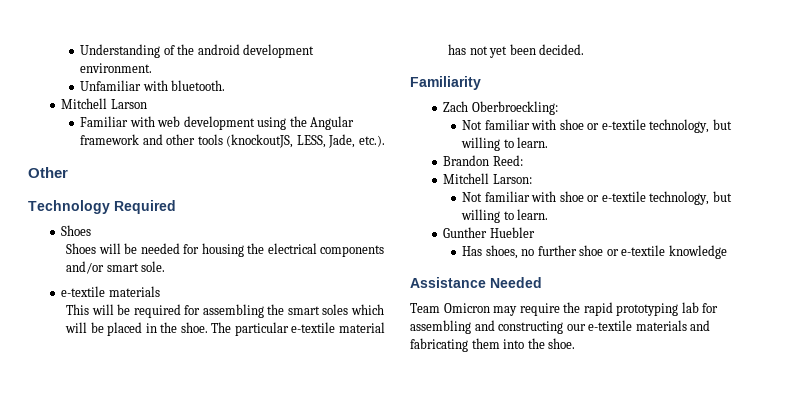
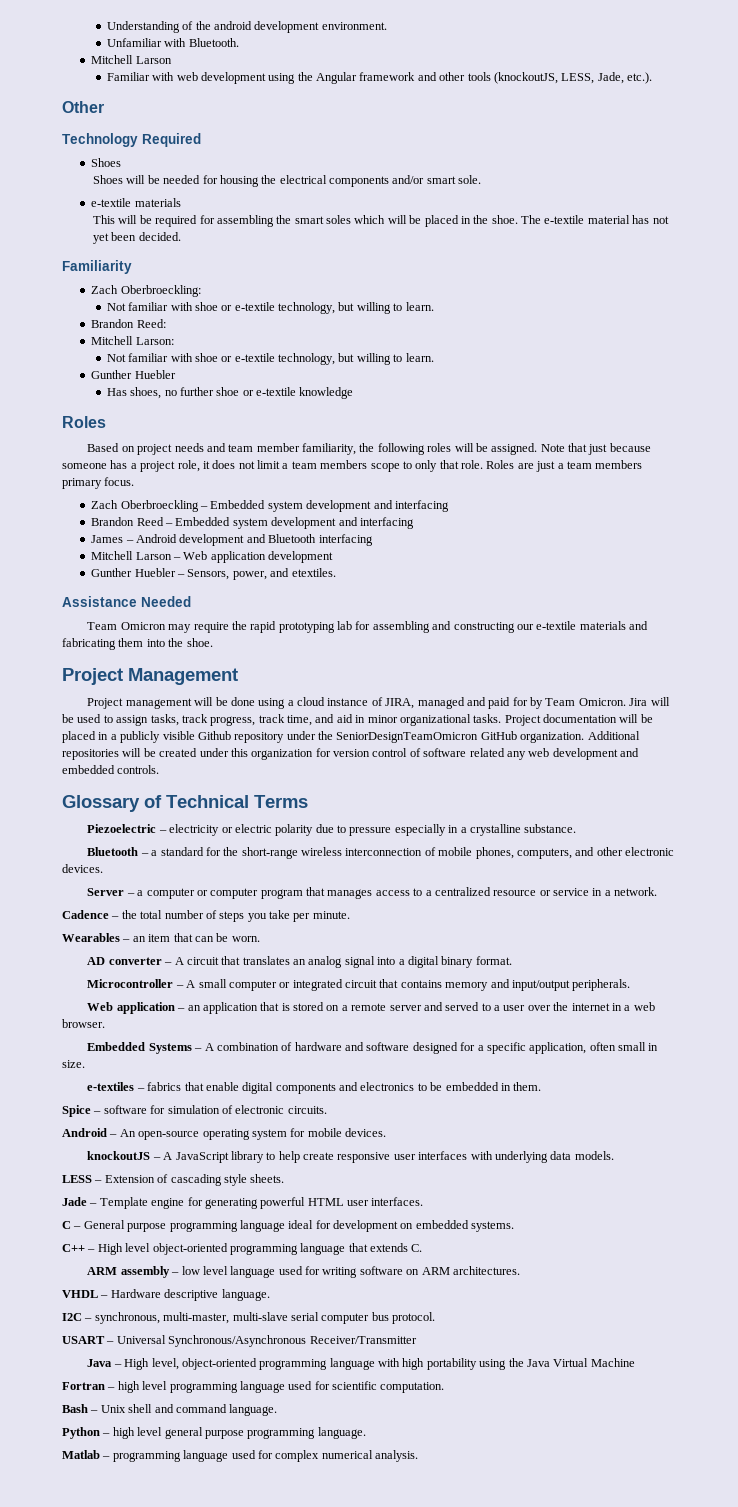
[171,80,226,91] bluetooth. -> [188,38,239,47] Bluetooth.
[234,322,289,336] particular -> (542, 219) none
(727, 252) none -> [62,416,106,428] [87,443,651,455] [62,460,643,472] [62,477,135,489] [91,500,449,512] [91,517,414,529] [91,534,373,546] [91,551,334,563] [91,568,336,580] // Roles // Based on project needs and team member familiarity, the following roles will be assigned. Note that just because someone has a project role, it does not limit a team members scope to only that role. Roles are just a team members primary focus. // Zach Oberbroeckling – Embedded system development and interfacing // Brandon Reed – Embedded system development and interfacing // James – Android development and Bluetooth interfacing // Mitchell Larson – Web application development // Gunther Huebler – Sensors, power, and etextiles.
(576, 343) none -> [62,668,238,685] [87,697,670,709] [62,714,653,726] [62,731,640,743] [62,748,639,760] [62,765,160,774] [62,795,308,812] [87,824,577,836] [87,847,675,859] [62,864,103,873] [87,887,658,899] [62,910,350,922] [62,933,260,942] [87,956,512,968] [87,979,631,991] [87,1002,655,1014] [62,1019,105,1028] [87,1042,659,1054] [62,1060,85,1068] [87,1082,542,1094] [62,1105,327,1117] [62,1128,386,1140] [87,1151,614,1163] [62,1174,285,1186] [62,1197,424,1209] [62,1220,515,1232] [62,1243,423,1255] [87,1266,520,1278] [62,1289,270,1301] [62,1312,435,1324] [62,1335,417,1347] [87,1358,635,1370] [62,1381,445,1393] [62,1404,278,1416] [62,1427,366,1439] [62,1450,418,1462] // Project Management // Project management will be done using a cloud instance of JIRA, managed and paid for by Team Omicron. Jira will be used to assign tasks, track progress, track time, and aid in minor organizational tasks. Project documentation will be placed in a publicly visible Github repository under the SeniorDesignTeamOmicron GitHub organization. Additional repositories will be created under this organization for version control of software related any web development and embedded controls. // Glossary of Technical Terms // Piezoelectric – electricity or electric polarity due to pressure especially in a crystalline substance. // Bluetooth – a standard for the short-range wireless interconnection of mobile phones, computers, and other electronic devices. // Server – a computer or computer program that manages access to a centralized resource or service in a network. // Cadence – the total number of steps you take per minute. // Wearables – an item that can be worn. // AD converter – A circuit that translates an analog signal into a digital binary format. // Microcontroller – A small computer or integrated circuit that contains memory and input/output peripherals. // Web application – an application that is stored on a remote server and served to a user over the internet in a web browser. // Embedded Systems – A combination of hardware and software designed for a specific application, often small in size. // e-textiles – fabrics that enable digital components and electronics to be embedded in them. // Spice – software for simulation of electronic circuits. // Android – An open-source operating system for mobile devices. // knockoutJS – A JavaScript library to help create responsive user interfaces with underlying data models. // LESS – Extension of cascading style sheets. // Jade – Template engine for generating powerful HTML user interfaces. // C – General purpose programming language ideal for development on embedded systems. // C++ – High level object-oriented programming language that extends C. // ARM assembly – low level language used for writing software on ARM architectures. // VHDL – Hardware descriptive language. // I2C – synchronous, multi-master, multi-slave serial computer bus protocol. // USART – Universal Synchronous/Asynchronous Receiver/Transmitter // Java – High level, object-oriented programming language with high portability using the Java Virtual Machine // Fortran – high level programming language used for scientific computation. // Bash – Unix shell and command language. // Python – high level general purpose programming language. // Matlab – programming language used for complex numerical analysis.

